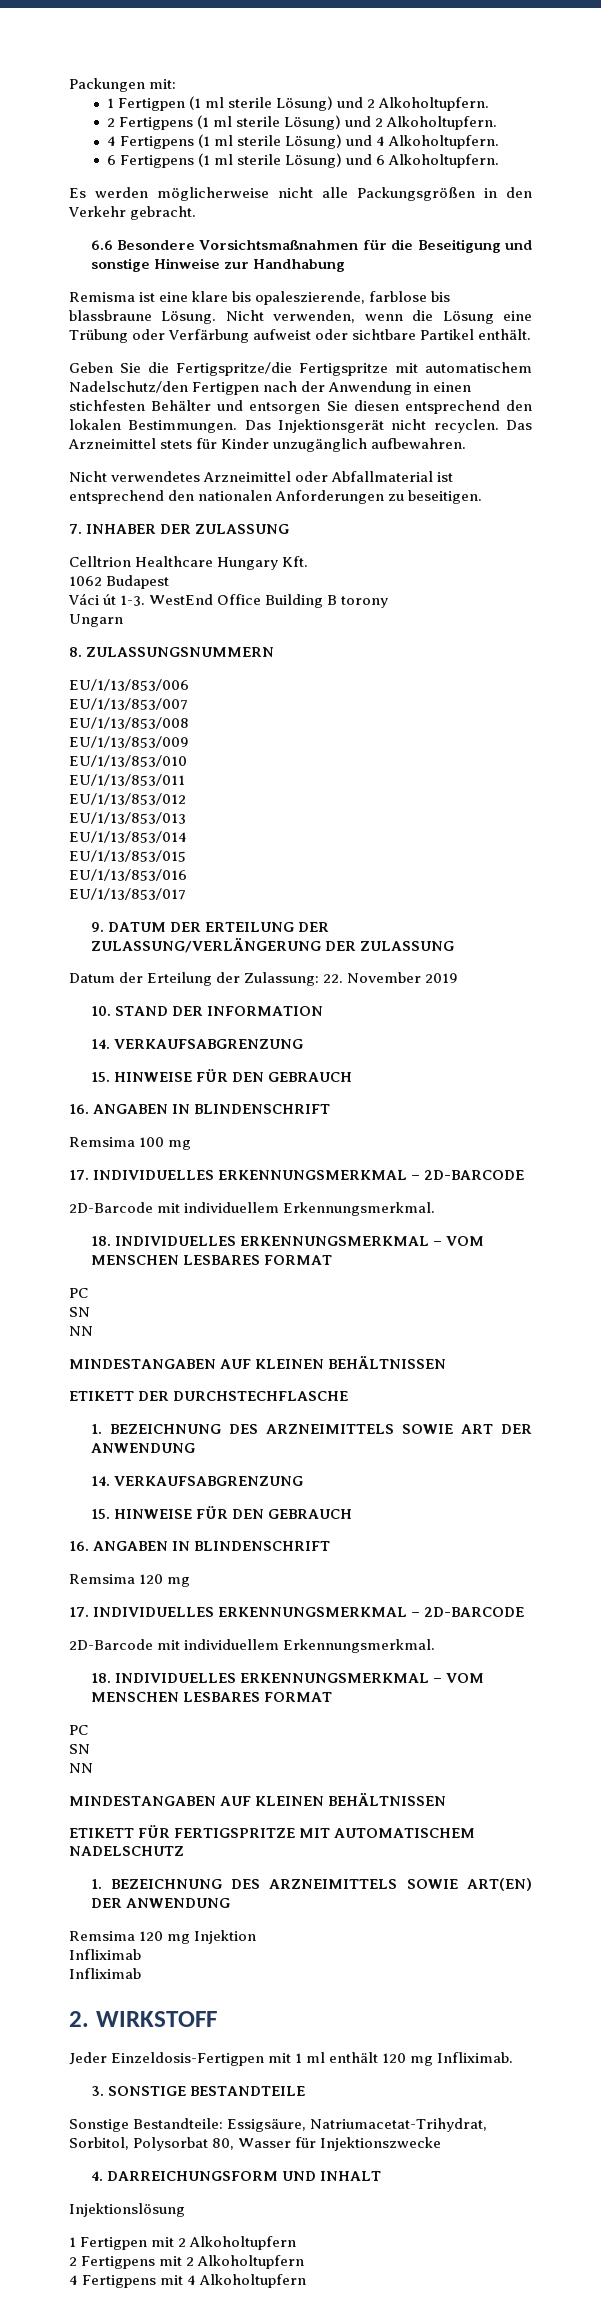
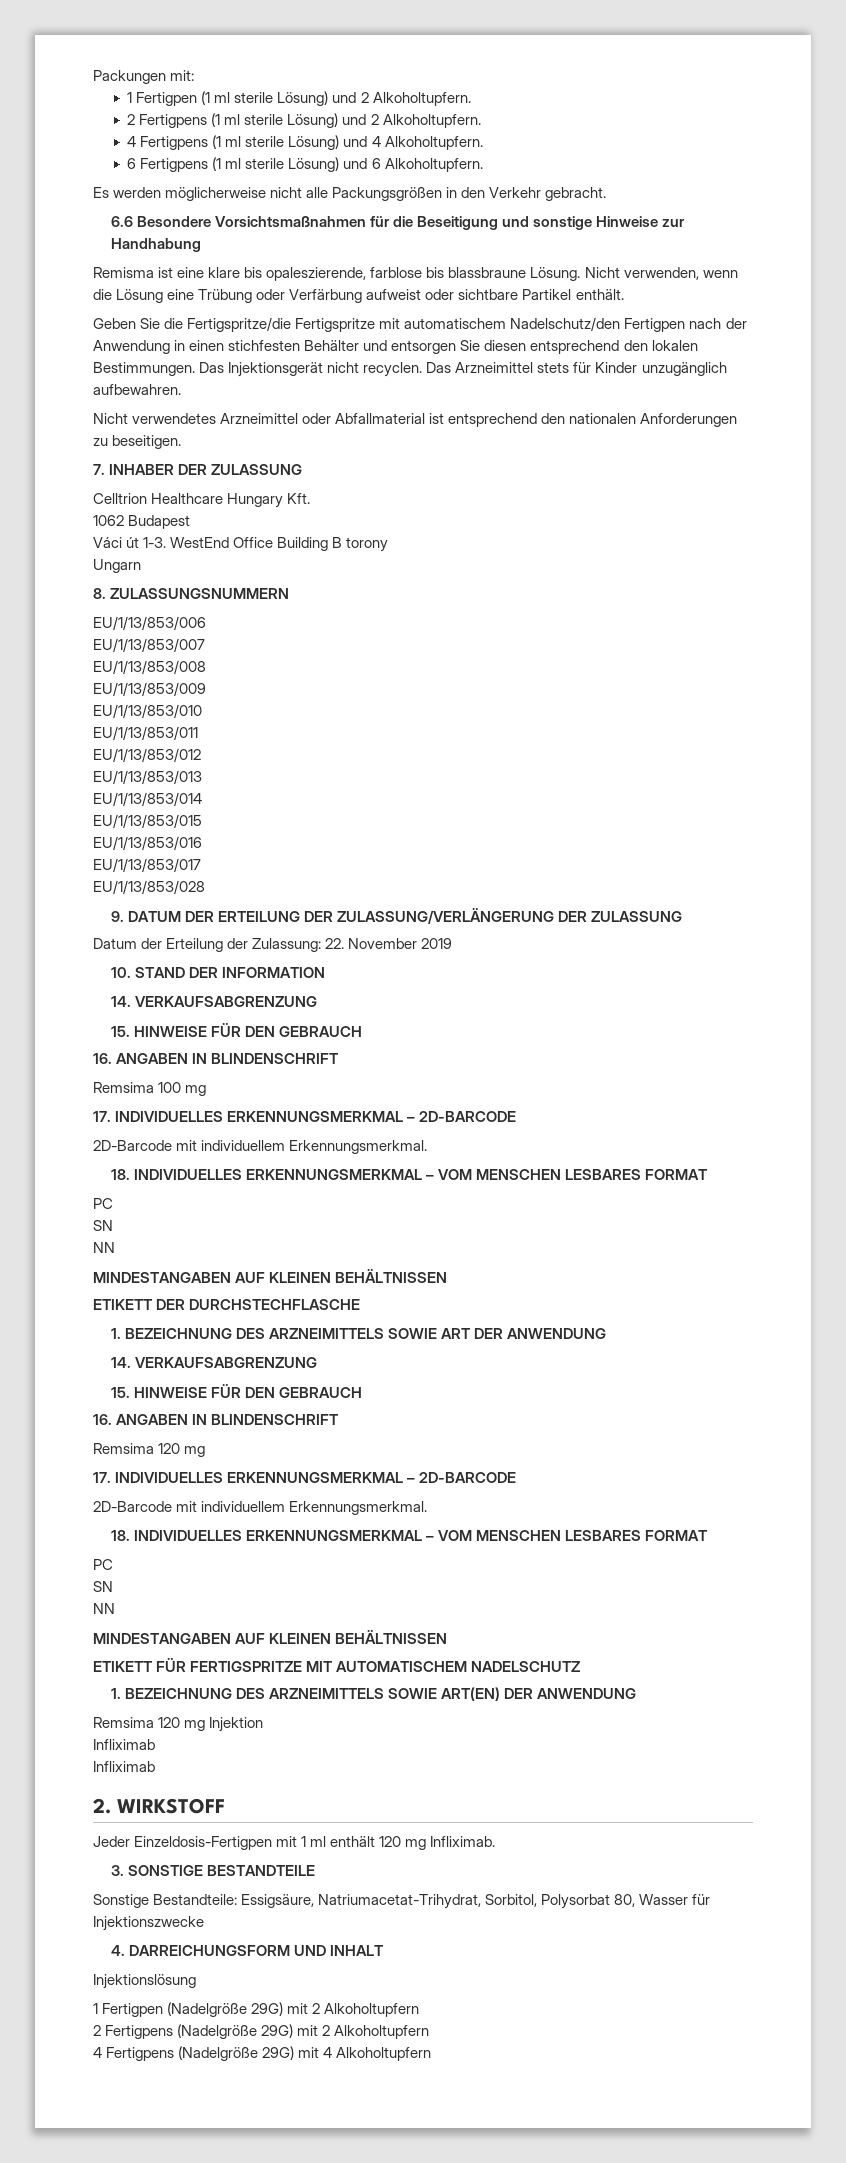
(186, 894) none -> [93,880,205,894] // EU/1/13/853/028
(148, 2243) none -> [167,2002,284,2017] (Nadelgröße 29G)
(156, 2262) none -> [177,2024,294,2039] (Nadelgröße 29G)
(157, 2281) none -> [178,2046,295,2061] (Nadelgröße 29G)

